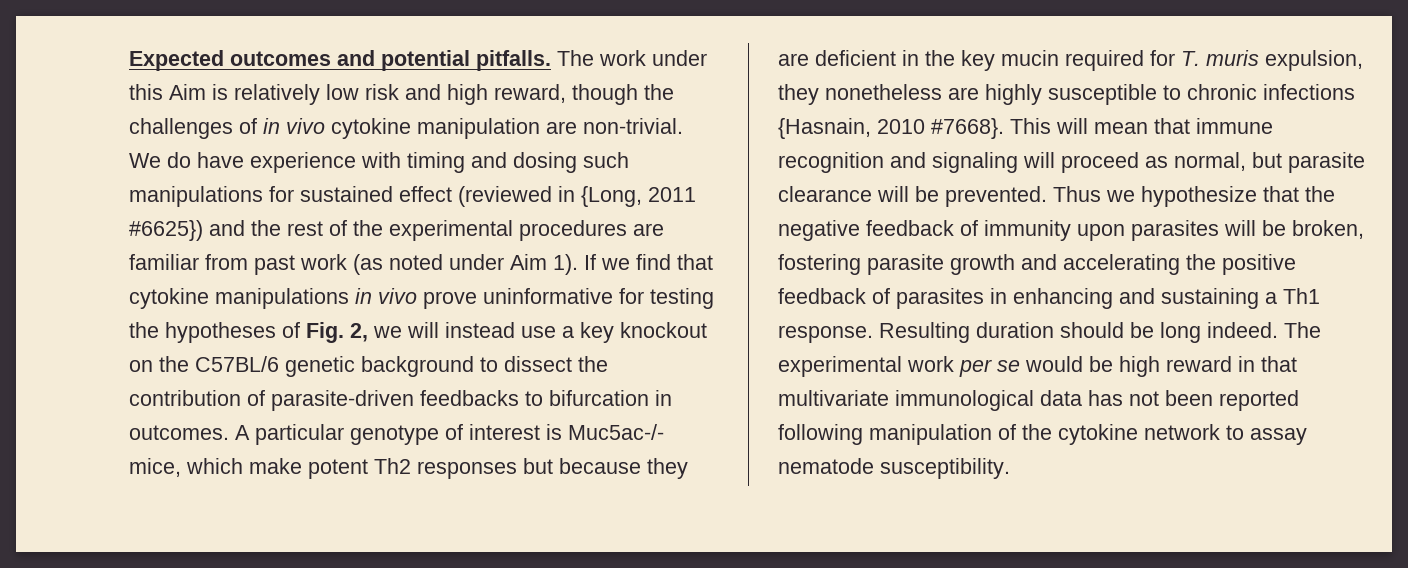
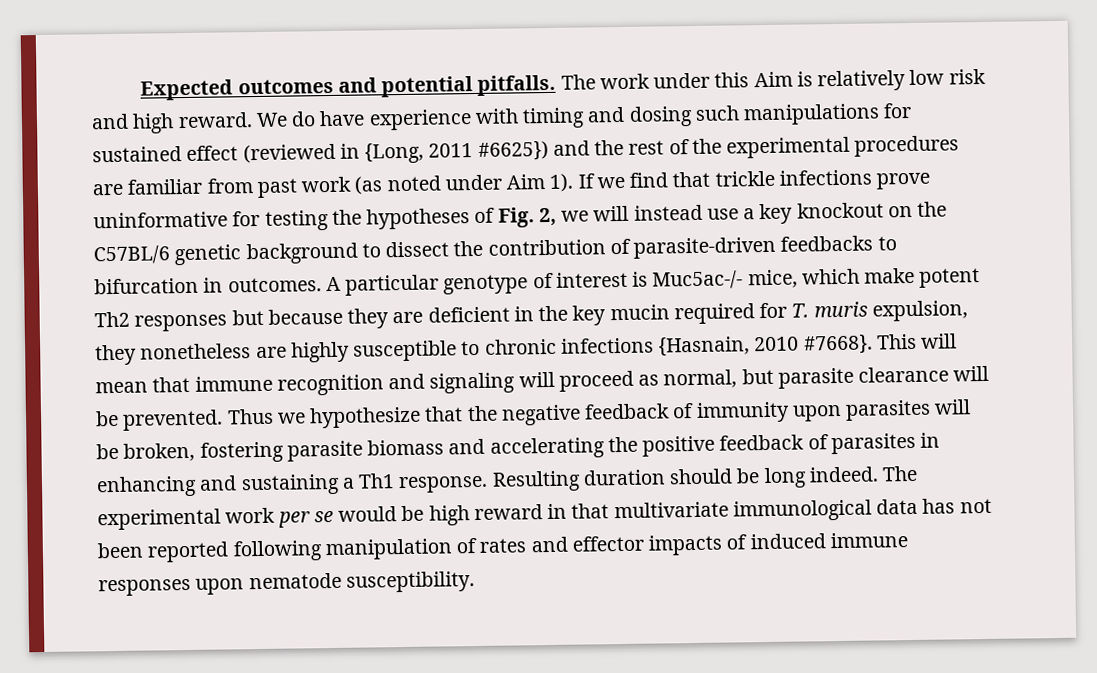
[494,84,674,105] [129,118,683,139] reward, though the challenges of in vivo cytokine manipulation are non-trivial. -> [177,112,253,129] reward.
[129,288,417,309] cytokine manipulations in vivo -> [714,169,872,187] trickle infections
[950,254,1015,275] growth -> [367,439,445,456] biomass
[1022,424,1307,445] the cytokine network to assay -> [479,532,908,556] [98,578,245,597] rates and effector impacts of induced immune responses upon

